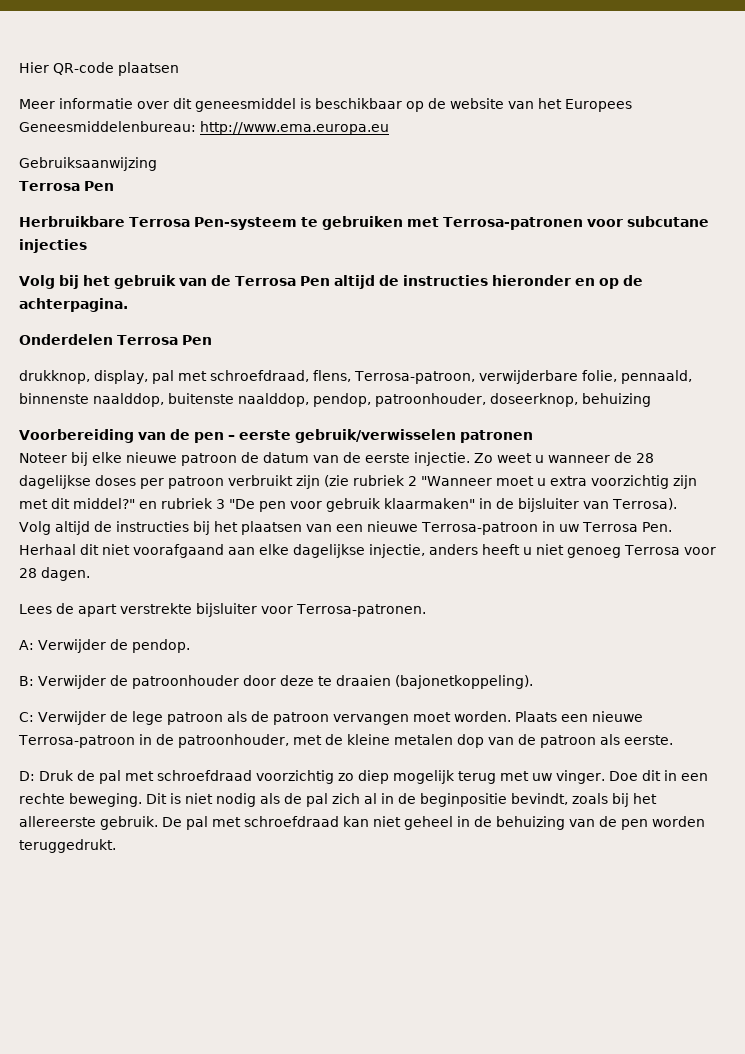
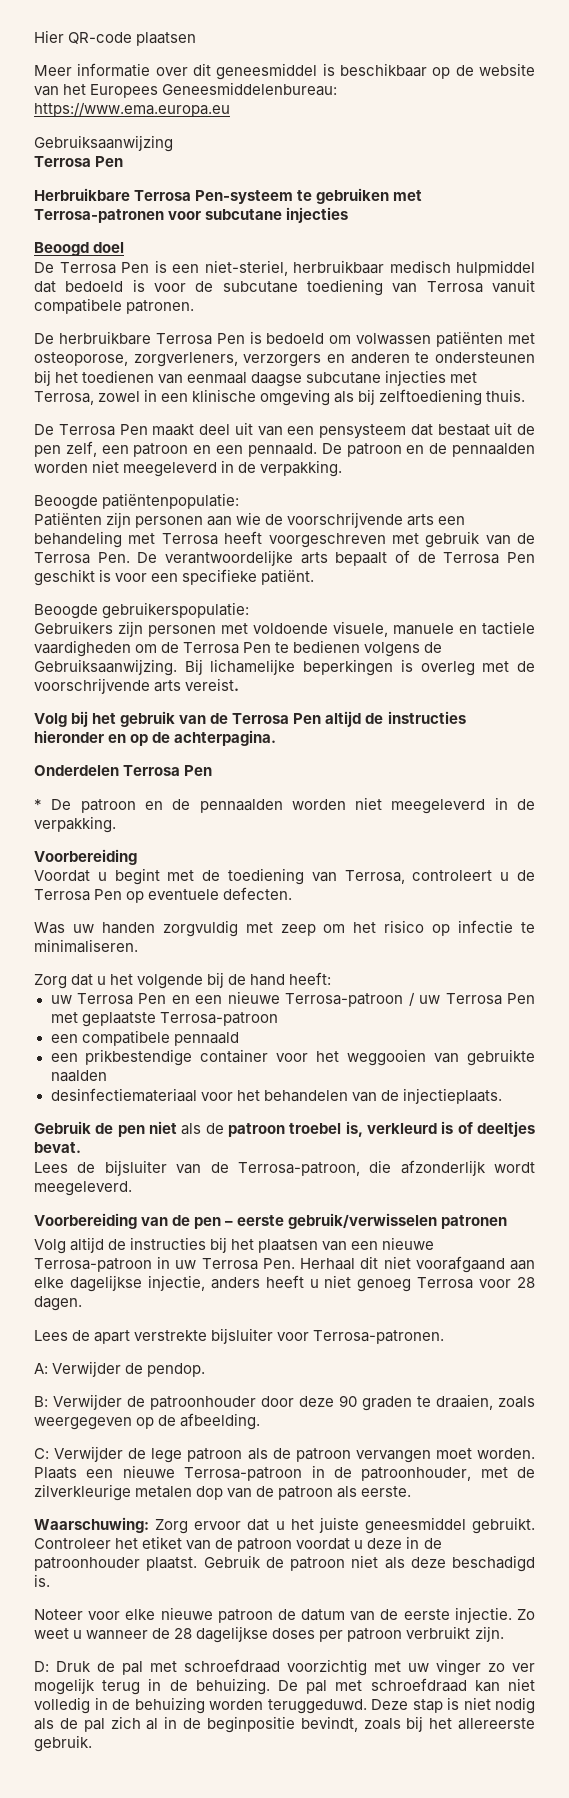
[200,121,389,135] http://www.ema.europa.eu -> [34,102,230,117] https://www.ema.europa.eu
(87, 246) none -> [34,242,125,256] [34,260,535,276] [34,279,535,296] [34,298,195,314] [34,331,536,347] [34,352,536,367] [34,370,478,387] [34,389,526,406] [34,422,535,439] [34,441,535,457] [34,460,343,477] [34,493,240,510] [34,512,466,528] [34,531,535,548] [34,550,536,566] [34,569,315,586] [34,602,250,619] [34,621,535,637] [34,640,443,657] [34,659,535,676] [34,678,240,694] // Beoogd doel // De Terrosa Pen is een niet-steriel, herbruikbaar medisch hulpmiddel dat bedoeld is voor de subcutane toediening van Terrosa vanuit compatibele patronen. // De herbruikbare Terrosa Pen is bedoeld om volwassen patiënten met osteoporose, zorgverleners, verzorgers en anderen te ondersteunen bij het toedienen van eenmaal daagse subcutane injecties met Terrosa, zowel in een klinische omgeving als bij zelftoediening thuis. // De Terrosa Pen maakt deel uit van een pensysteem dat bestaat uit de pen zelf, een patroon en een pennaald. De patroon en de pennaalden worden niet meegeleverd in de verpakking. // Beoogde patiëntenpopulatie: // Patiënten zijn personen aan wie de voorschrijvende arts een behandeling met Terrosa heeft voorgeschreven met gebruik van de Terrosa Pen. De verantwoordelijke arts bepaalt of de Terrosa Pen geschikt is voor een specifieke patiënt. // Beoogde gebruikerspopulatie: // Gebruikers zijn personen met voldoende visuele, manuele en tactiele vaardigheden om de Terrosa Pen te bedienen volgens de Gebruiksaanwijzing. Bij lichamelijke beperkingen is overleg met de voorschrijvende arts vereist.
[19,370,692,384] [19,393,651,407] drukknop, display, pal met schroefdraad, flens, Terrosa-patroon, verwijderbare folie, pennaald, binnenste naalddop, buitenste naalddop, pendop, patroonhouder, doseerknop, behuizing -> [34,797,535,814] [34,816,116,833] [34,849,137,865] [34,868,535,885] [34,887,293,903] [34,920,536,937] [34,939,138,953] [34,972,332,989] [50,991,535,1007] [50,1012,278,1027] [50,1030,239,1046] [50,1049,536,1066] [50,1070,107,1082] [50,1088,502,1104] [34,1121,535,1137] [34,1142,81,1153] [34,1160,535,1176] [34,1181,132,1196] * De patroon en de pennaalden worden niet meegeleverd in de verpakking. // Voorbereiding // Voordat u begint met de toediening van Terrosa, controleert u de Terrosa Pen op eventuele defecten. // Was uw handen zorgvuldig met zeep om het risico op infectie te minimaliseren. // Zorg dat u het volgende bij de hand heeft: // uw Terrosa Pen en een nieuwe Terrosa-patroon / uw Terrosa Pen met geplaatste Terrosa-patroon // een compatibele pennaald // een prikbestendige container voor het weggooien van gebruikte naalden // desinfectiemateriaal voor het behandelen van de injectieplaats. // Gebruik de pen niet als de patroon troebel is, verkleurd is of deeltjes bevat. // Lees de bijsluiter van de Terrosa-patroon, die afzonderlijk wordt meegeleverd.
[19,452,654,466] [19,475,697,489] [19,498,677,512] // Noteer bij elke nieuwe patroon de datum van de eerste injectie. Zo weet u wanneer de 28 dagelijkse doses per patroon verbruikt zijn (zie rubriek 2 "Wanneer moet u extra voorzichtig zijn met dit middel?" en rubriek 3 "De pen voor gebruik klaarmaken" in de bijsluiter van Terrosa). -> (508, 1222) none
[317,675,533,689] te draaien (bajonetkoppeling). -> [339,1394,535,1411] [34,1413,261,1430] 90 graden te draaien, zoals weergegeven op de afbeelding.
[346,734,390,745] kleine -> [34,1484,131,1501] zilverkleurige
(673, 740) none -> [34,1517,535,1534] [34,1536,442,1552] [34,1555,535,1572] [34,1574,50,1587] [34,1607,535,1623] [34,1626,504,1643] // Waarschuwing: Zorg ervoor dat u het juiste geneesmiddel gebruikt. Controleer het etiket van de patroon voordat u deze in de patroonhouder plaatst. Gebruik de patroon niet als deze beschadigd is. // Noteer voor elke nieuwe patroon de datum van de eerste injectie. Zo weet u wanneer de 28 dagelijkse doses per patroon verbruikt zijn.
[338,770,708,784] [19,793,167,807] zo diep mogelijk terug met uw vinger. Doe dit in een rechte beweging. Dit -> [374,1659,535,1676] [34,1678,535,1695] [34,1697,443,1714] met uw vinger zo ver mogelijk terug in de behuizing. De pal met schroefdraad kan niet volledig in de behuizing worden teruggeduwd. Deze stap
[162,816,705,830] [19,839,116,853] De pal met schroefdraad kan niet geheel in de behuizing van de pen worden teruggedrukt. -> (92, 1743) none

